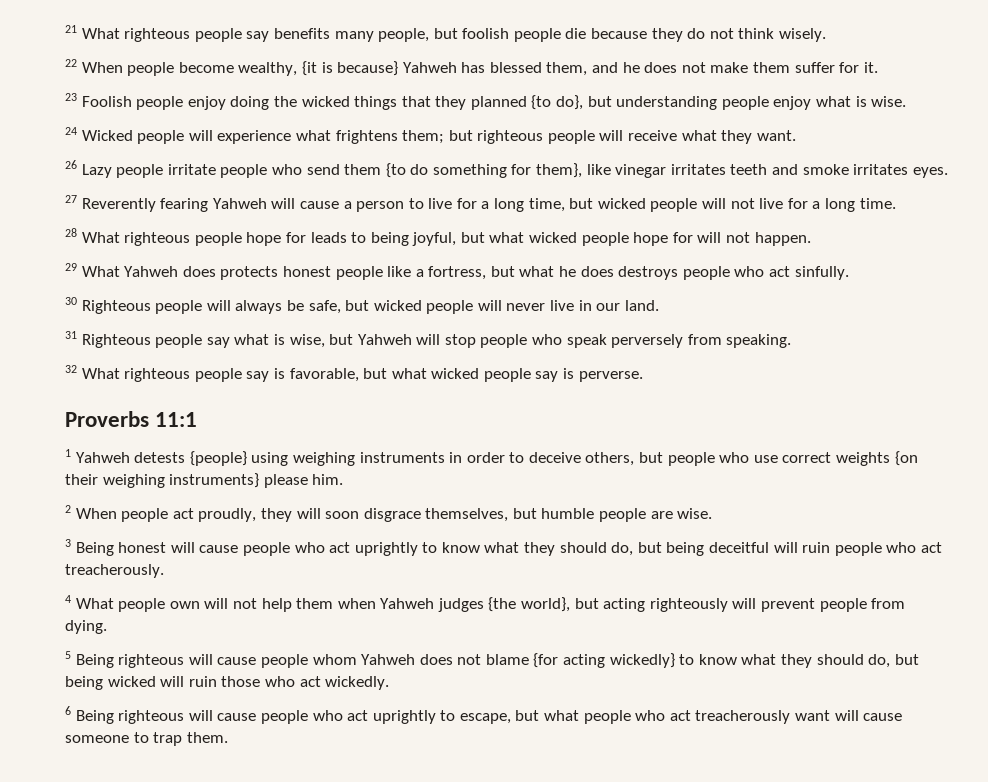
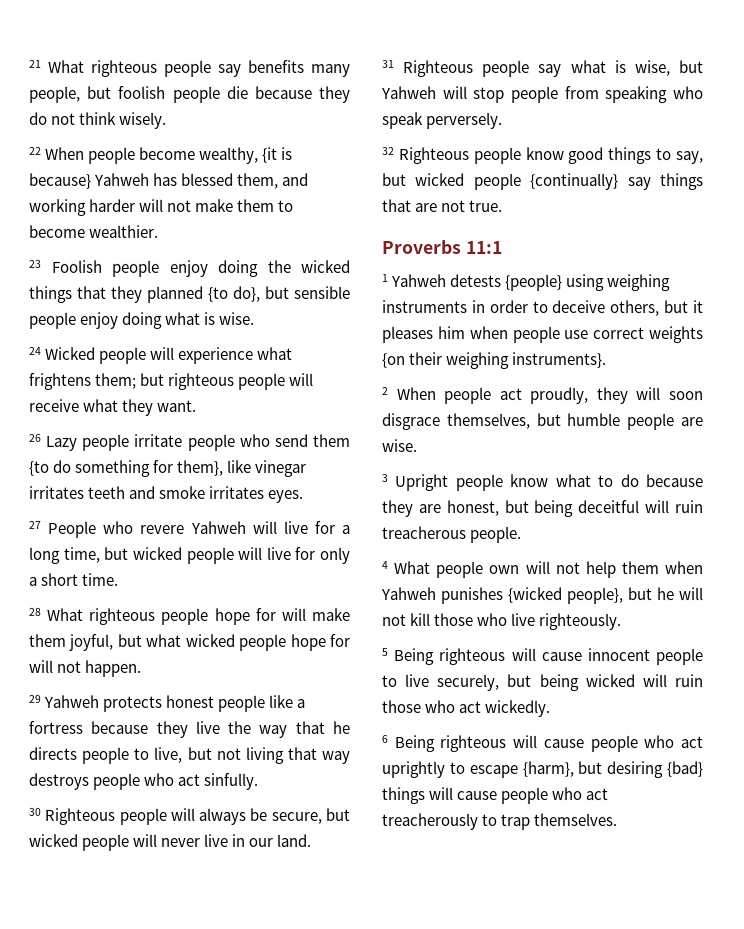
[622,62,878,73] he does not make them suffer for it. -> [29,198,295,216] [29,224,160,238] working harder will not make them to become wealthier.
[616,96,812,110] understanding people enjoy -> [294,285,351,299] [29,311,164,329] sensible people enjoy doing
[81,198,424,212] Reverently fearing Yahweh will cause a person to -> [47,520,277,538] People who revere Yahweh will
[730,198,855,212] not live for a long -> [265,546,350,564] [28,572,79,586] live for only a short
[310,232,409,246] leads to being -> [280,607,351,621] [28,633,66,647] will make them
[81,266,216,277] What Yahweh does -> [43,694,100,708] Yahweh
[428,266,614,280] fortress, but what he does -> [28,720,350,738] [28,746,350,764] fortress because they live the way that he directs people to live, but not living that way
[308,300,341,314] safe, -> [270,811,322,824] secure,
[532,334,792,348] [65,365,643,382] who speak perversely from speaking. // 32 What righteous people say is favorable, but what wicked people say is perverse. -> [564,86,704,104] [382,112,504,130] [382,147,705,165] [382,173,704,191] [382,199,504,213] from speaking who speak perversely. // 32 Righteous people know good things to say, but wicked people {continually} say things that are not true.
[667,452,750,466] people who -> [693,300,704,314] [382,326,561,344] it pleases him when people
[169,473,344,488] instruments} please him. -> [512,352,608,369] instruments}.
[75,542,634,556] Being honest will cause people who act uprightly to know what they should do, -> [394,474,704,492] [381,500,499,518] Upright people know what to do because they are honest,
[834,542,942,556] [65,564,164,578] people who act treacherously. -> [381,526,522,544] treacherous people.
[437,597,906,612] [65,620,107,634] judges {the world}, but acting righteously will prevent people from dying. -> [440,587,703,605] [381,613,622,631] punishes {wicked people}, but he will not kill those who live righteously.
[260,653,891,668] people whom Yahweh does not blame {for acting wickedly} to know what they should do, -> [586,648,703,666] [381,674,500,692] innocent people to live securely,
[459,710,903,724] [65,735,129,743] escape, but what people who act treacherously want will cause someone -> [468,761,703,779] [381,787,609,805] [381,813,478,831] escape {harm}, but desiring {bad} things will cause people who act treacherously
[186,732,228,743] them. -> [533,813,618,827] themselves.

